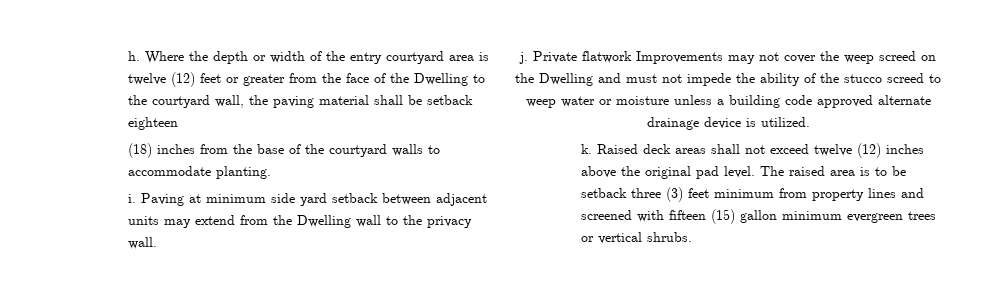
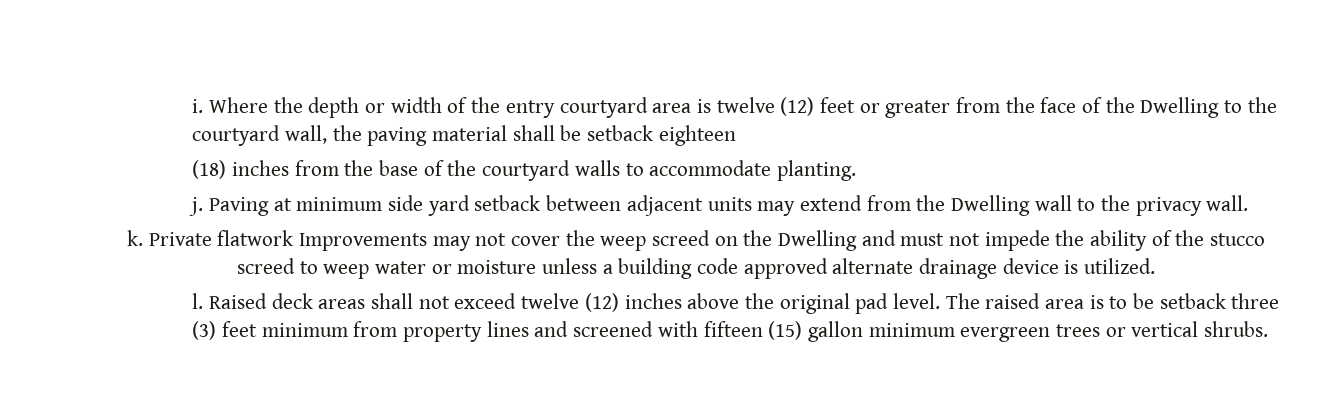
[127,51,140,61] h. -> [192,99,204,113] i.
[127,194,136,203] i. -> [189,197,204,216] j.
[519,52,528,64] j. -> [126,230,143,246] k.
[580,144,592,154] k. -> [192,293,204,309] l.

